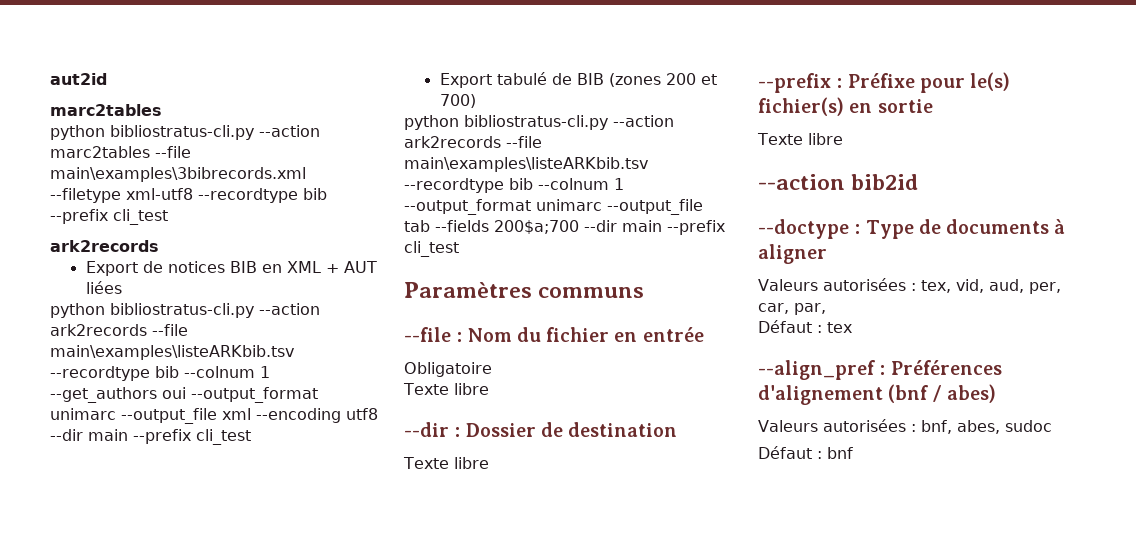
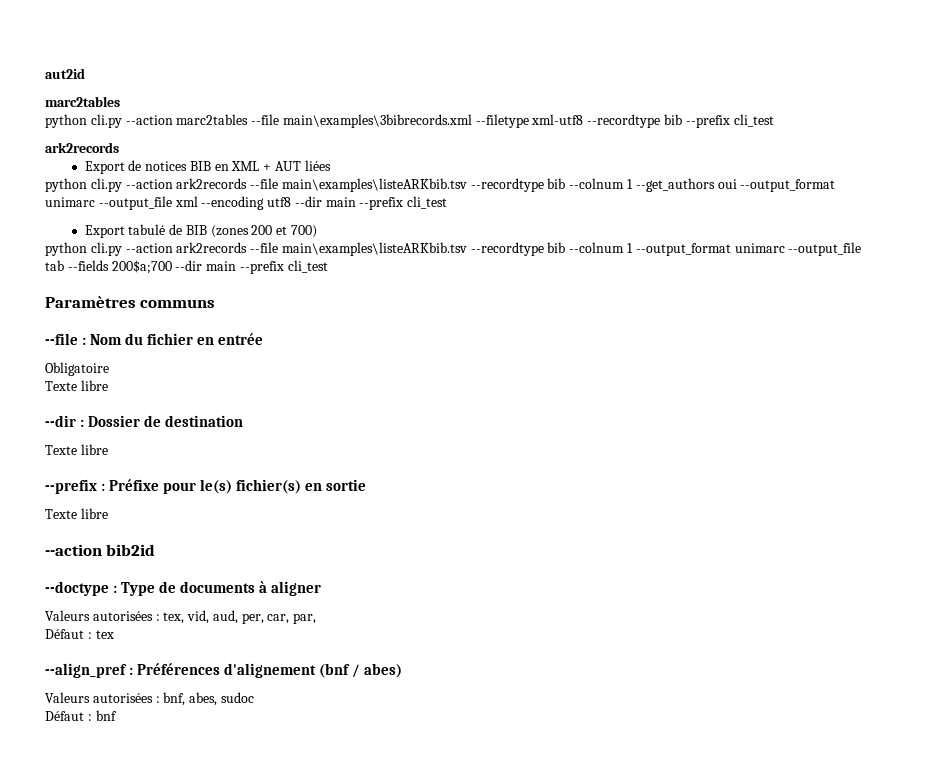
[110,125,254,140] bibliostratus-cli.py -> [90,114,122,128] cli.py
[110,303,254,318] bibliostratus-cli.py -> [90,178,122,192] cli.py
[464,115,608,130] bibliostratus-cli.py -> [90,242,122,256] cli.py

